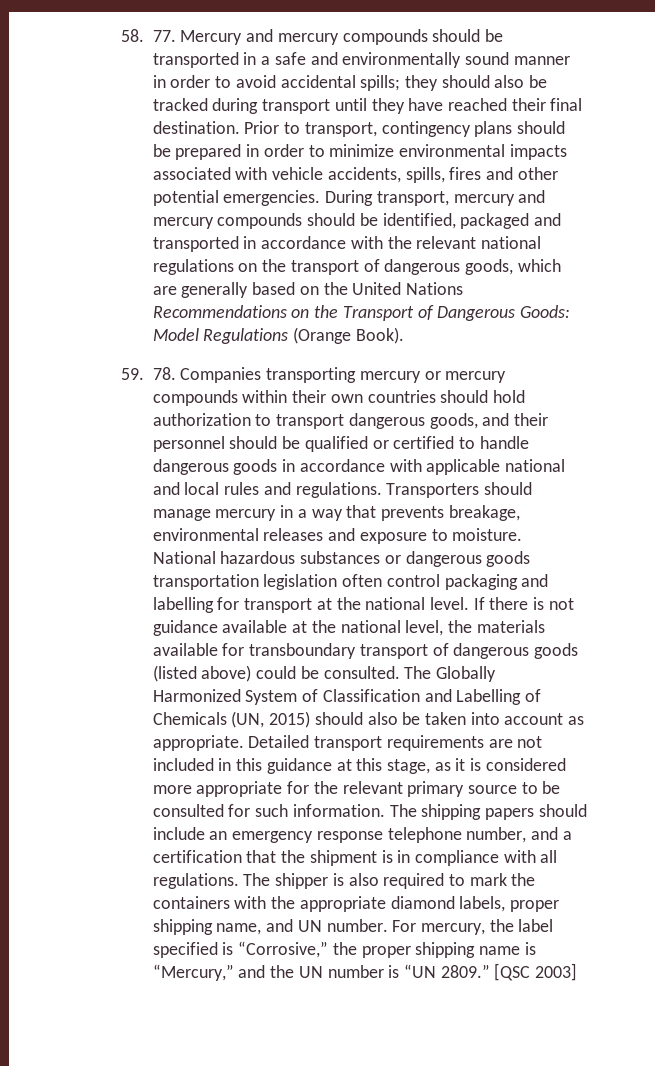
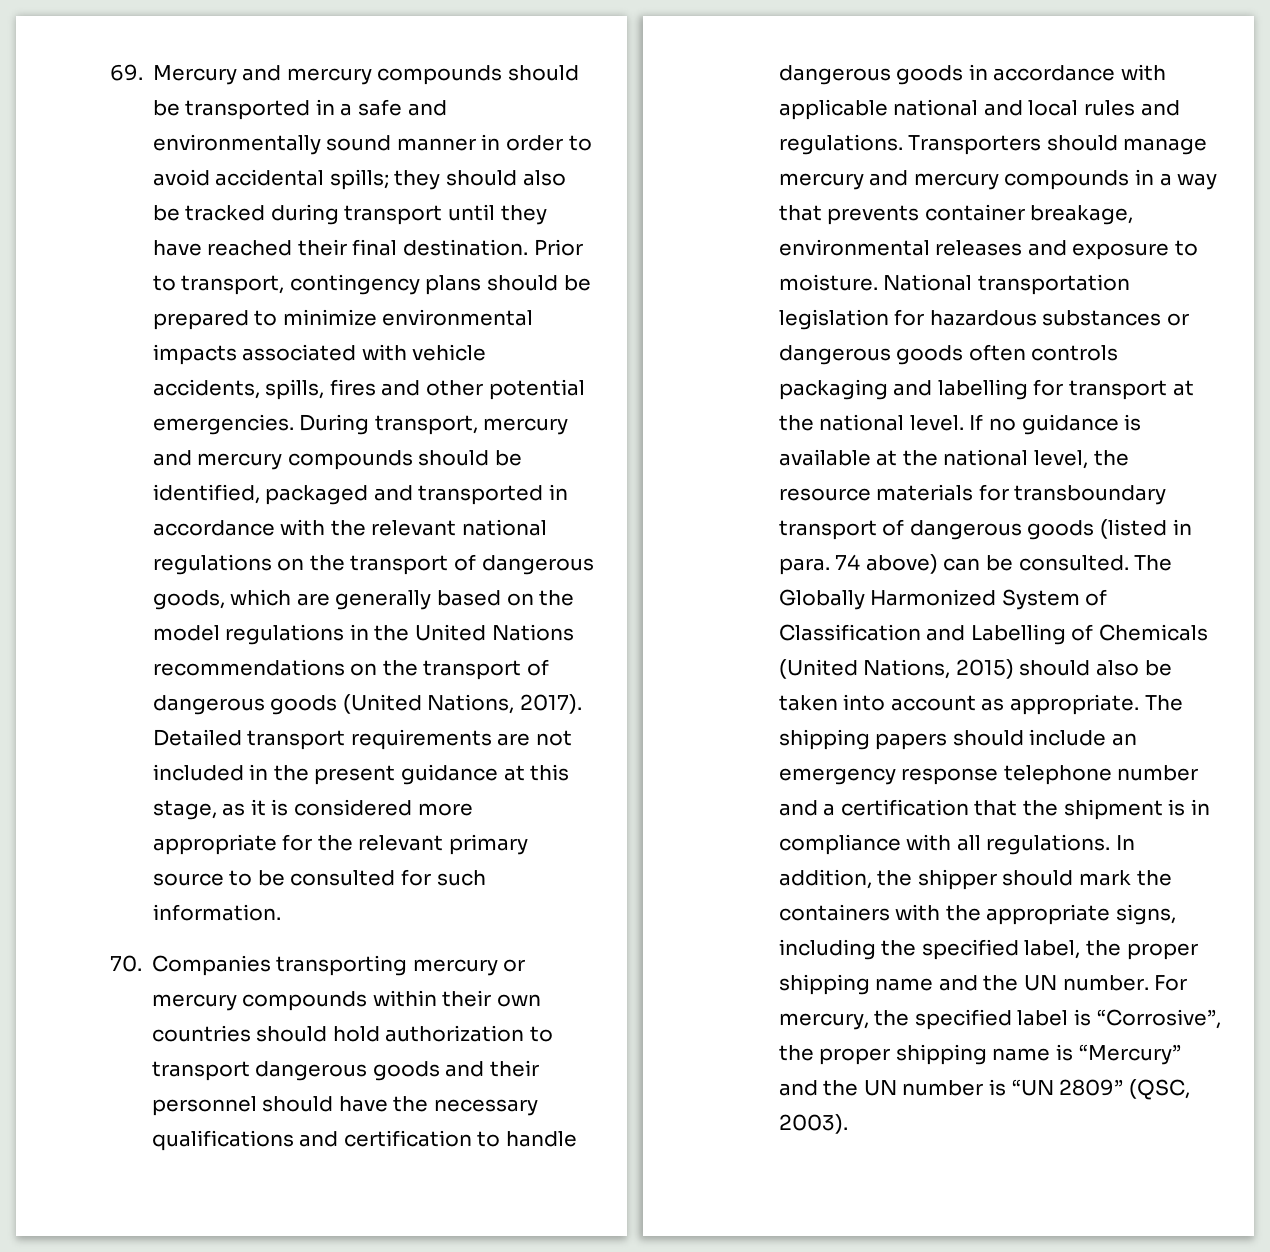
[120,29,176,42] 58. 77. -> [109,64,143,81] 69.
[246,144,304,157] in order -> (249, 320) none
(348, 288) none -> [152,624,410,645] model regulations in the
[152,305,570,321] [152,327,404,344] [120,367,507,383] [152,390,525,406] [152,413,548,429] [152,436,529,452] [152,459,565,475] [152,482,532,498] [152,505,520,521] [152,528,523,544] [152,551,531,567] [152,574,549,590] [152,597,574,613] [152,620,545,636] [152,643,578,659] [152,665,496,682] [152,689,541,705] [152,711,585,728] [152,735,244,751] Recommendations on the Transport of Dangerous Goods: Model Regulations (Orange Book). // 59. 78. Companies transporting mercury or mercury compounds within their own countries should hold authorization to transport dangerous goods, and their personnel should be qualified or certified to handle dangerous goods in accordance with applicable national and local rules and regulations. Transporters should manage mercury in a way that prevents breakage, environmental releases and exposure to moisture. National hazardous substances or dangerous goods transportation legislation often control packaging and labelling for transport at the national level. If there is not guidance available at the national level, the materials available for transboundary transport of dangerous goods (listed above) could be consulted. The Globally Harmonized System of Classification and Labelling of Chemicals (UN, 2015) should also be taken into account as appropriate. -> [152,659,549,680] [152,694,582,715] recommendations on the transport of dangerous goods (United Nations, 2017).
[236,758,263,771] this -> [273,765,396,785] the present
(385, 810) none -> [109,955,526,976] [151,990,541,1011] [151,1025,553,1042] [151,1060,539,1081] [151,1096,538,1116] [151,1130,577,1151] [778,64,1166,85] [778,99,1180,120] [778,134,1208,155] [778,169,1218,190] [778,204,1134,225] [778,239,1198,260] [778,274,1130,295] [778,309,1189,330] [778,344,1119,365] [778,379,1194,400] [778,414,1142,435] [778,449,1129,469] [778,484,1167,505] [778,519,1192,540] [778,554,1173,575] [778,589,1108,610] [778,624,1208,645] [778,659,1172,679] [778,694,1139,715] // 70. Companies transporting mercury or mercury compounds within their own countries should hold authorization to transport dangerous goods and their personnel should have the necessary qualifications and certification to handle dangerous goods in accordance with applicable national and local rules and regulations. Transporters should manage mercury and mercury compounds in a way that prevents container breakage, environmental releases and exposure to moisture. National transportation legislation for hazardous substances or dangerous goods often controls packaging and labelling for transport at the national level. If no guidance is available at the national level, the resource materials for transboundary transport of dangerous goods (listed in para. 74 above) can be consulted. The Globally Harmonized System of Classification and Labelling of Chemicals (United Nations, 2015) should also be taken into account as appropriate.
[466,827,527,843] number, -> [1117,765,1199,781] number
[243,873,465,889] The shipper is also required to -> [1115,835,1135,850] [778,869,1074,890] In addition, the shipper should
[390,896,559,912] [152,919,294,935] diamond labels, proper shipping name, and -> [1115,904,1176,925] [778,939,1198,960] [778,974,1019,995] signs, including the specified label, the proper shipping name and the
[518,919,554,932] [152,941,329,958] label specified is “Corrosive,” -> [914,1009,1221,1030] specified label is “Corrosive”,
[152,964,234,981] “Mercury,” -> [1078,1044,1181,1065] “Mercury”
[440,963,578,981] 2809.” [QSC 2003] -> [1059,1079,1190,1100] [778,1114,848,1134] 2809” (QSC, 2003).

